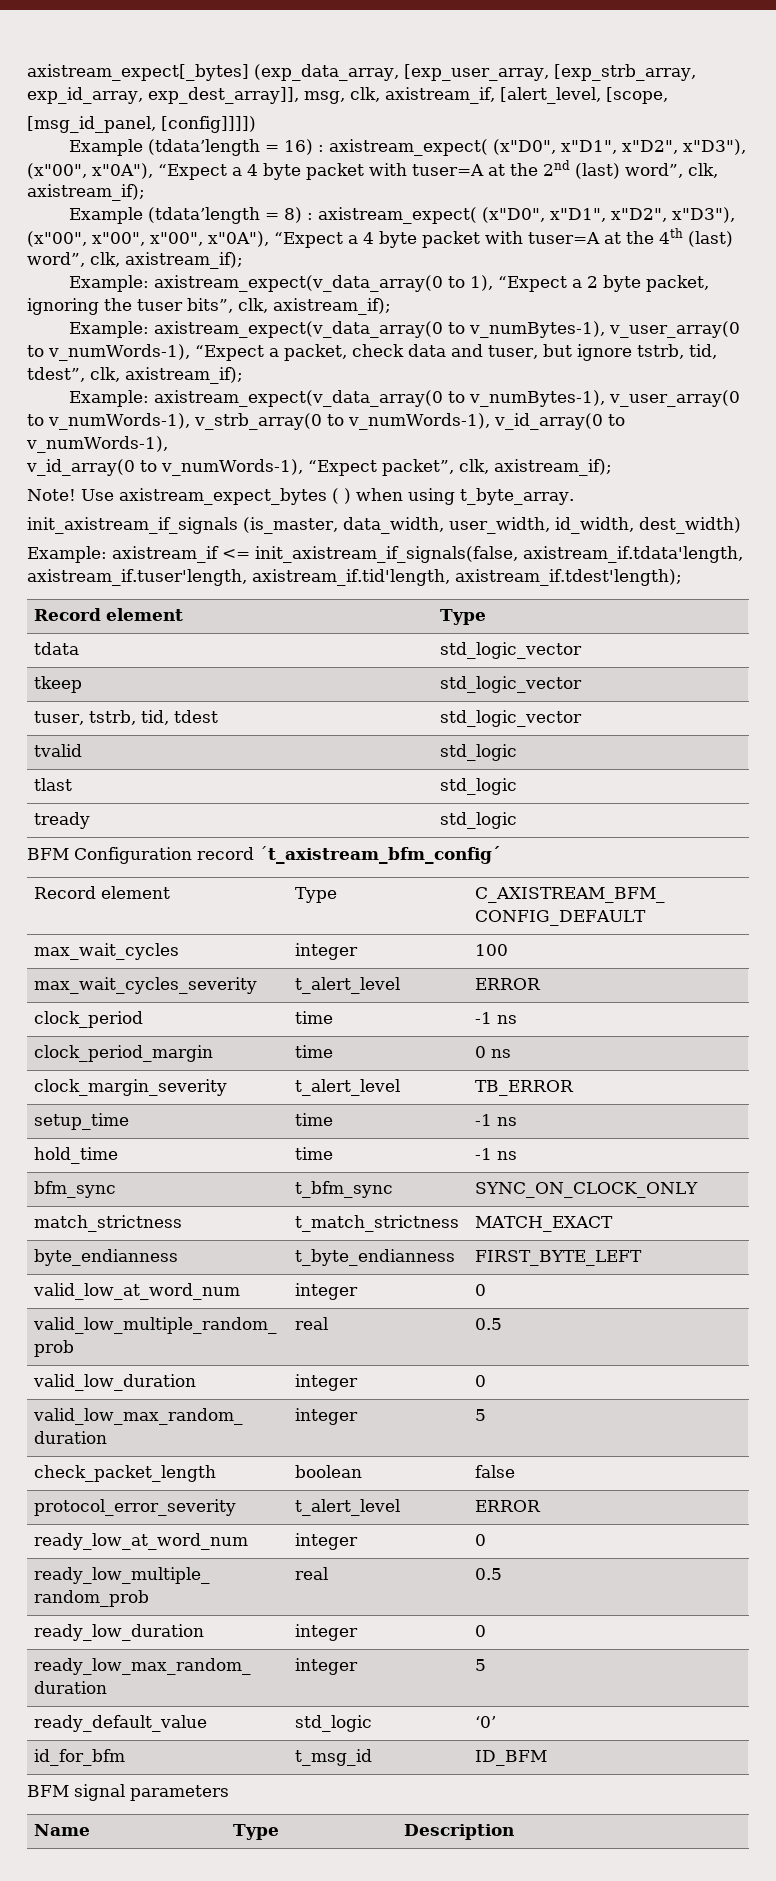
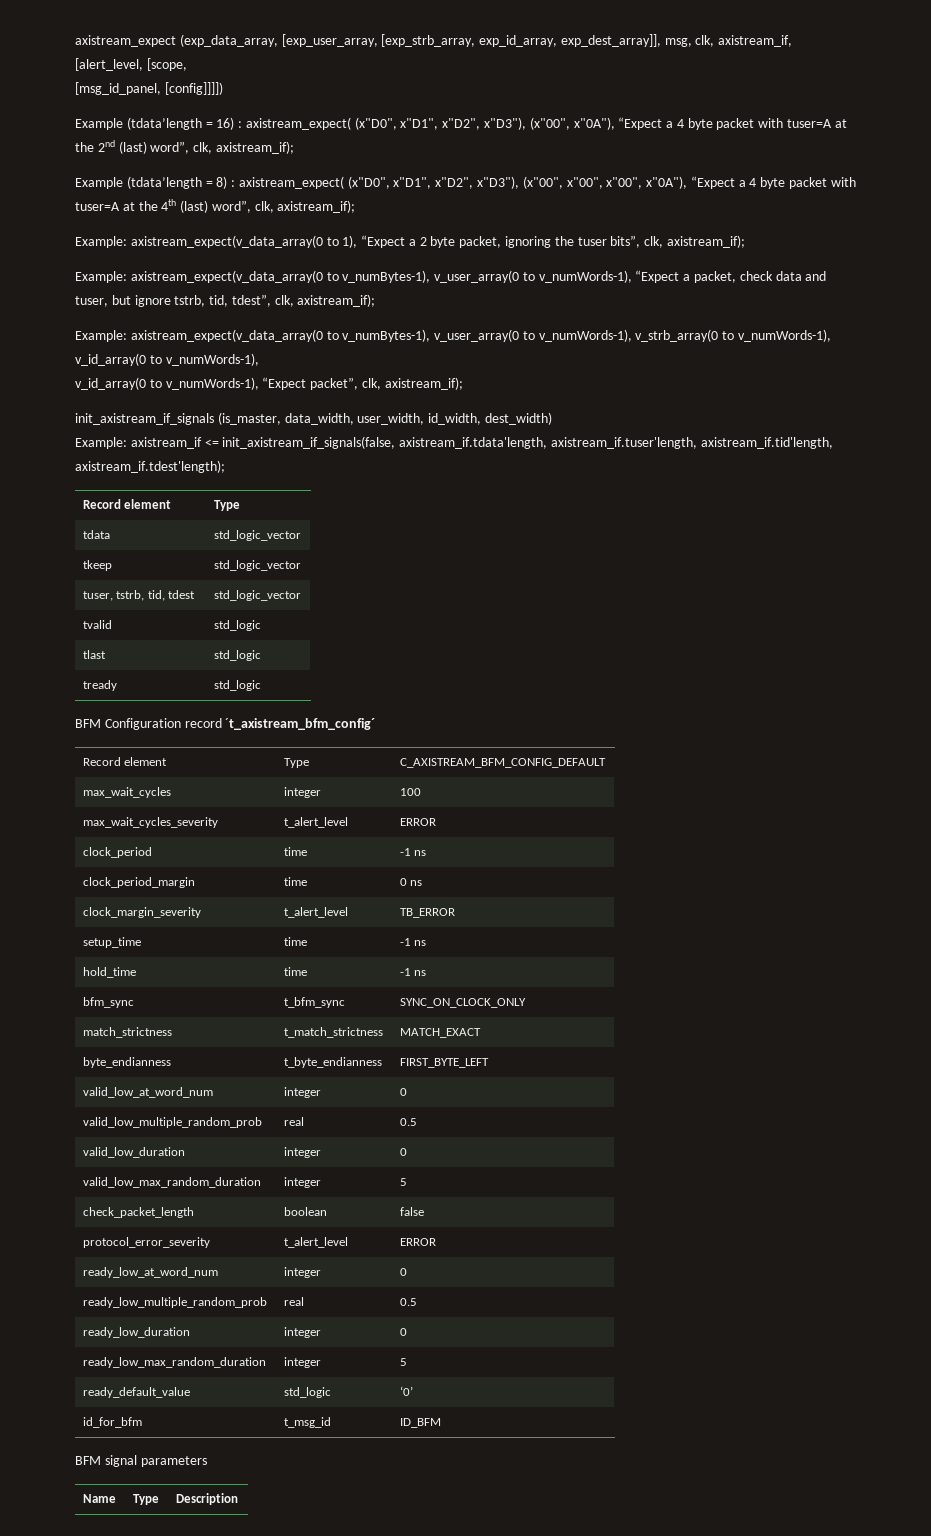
[27,64,249,81] axistream_expect[_bytes] -> [75,35,176,47] axistream_expect
[27,488,574,505] // Note! Use axistream_expect_bytes ( ) when using t_byte_array. -> (463, 383) none

